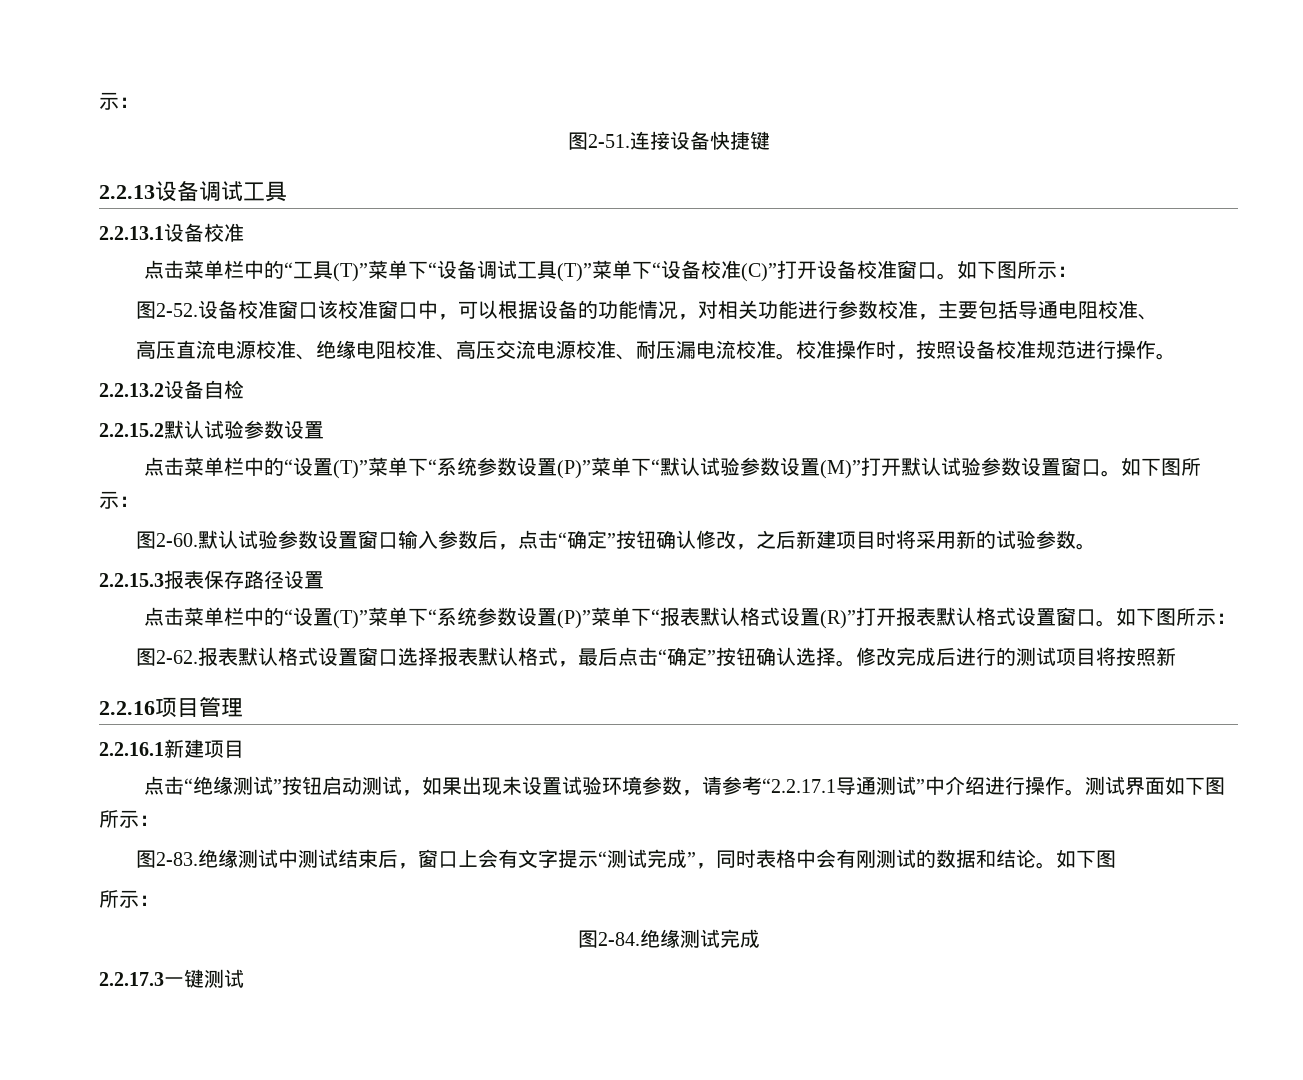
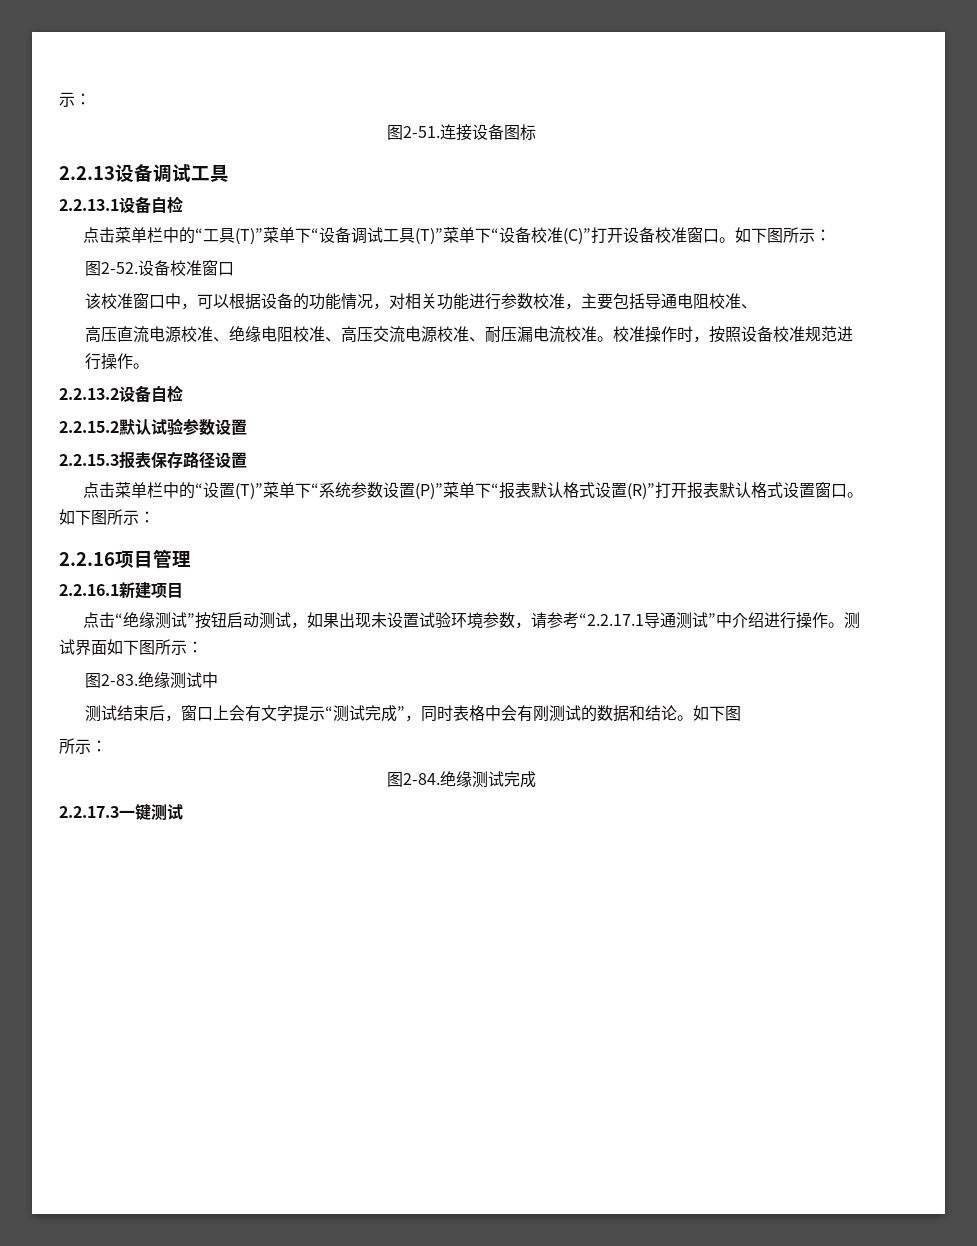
[709,131,770,150] 快捷键 -> [504,124,536,141] 图标
[204,223,244,242] 校准 -> [151,196,183,213] 自检
(318, 310) none -> (234, 269) //
[143,457,1201,479] [99,491,139,509] [135,530,1096,550] // 点击菜单栏中的“设置(T)”菜单下“系统参数设置(P)”菜单下“默认试验参数设置(M)”打开默认试验参数设置窗口。如下图所示： // 图2-60.默认试验参数设置窗口输入参数后，点击“确定”按钮确认修改，之后新建项目时将采用新的试验参数。 -> (247, 427) none
[135,647,1176,667] // 图2-62.报表默认格式设置窗口选择报表默认格式，最后点击“确定”按钮确认选择。修改完成后进行的测试项目将按照新 -> (155, 517) none
(298, 858) none -> (218, 680) //

